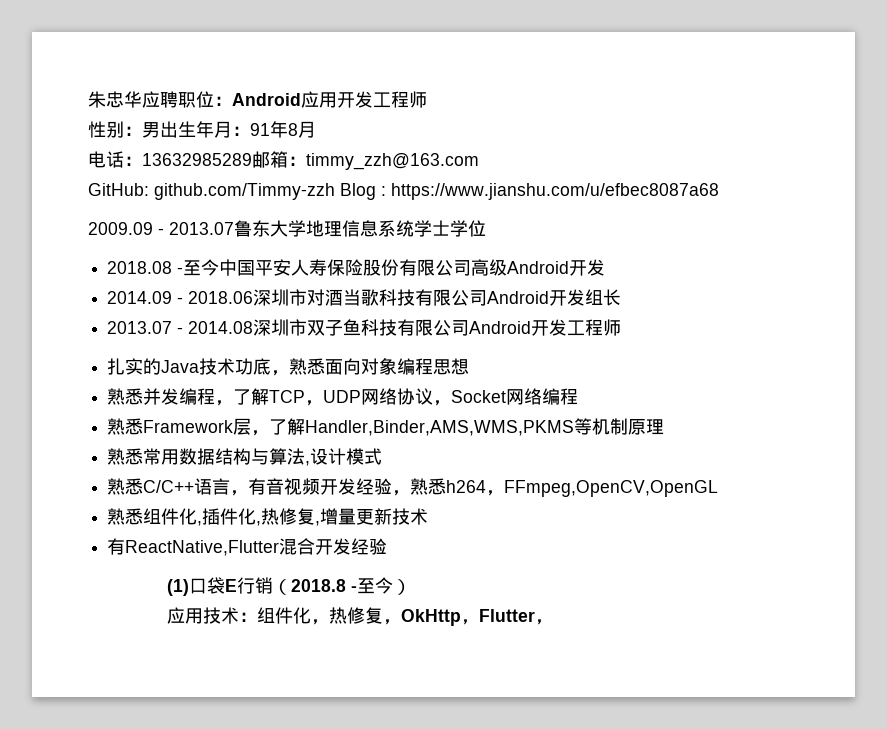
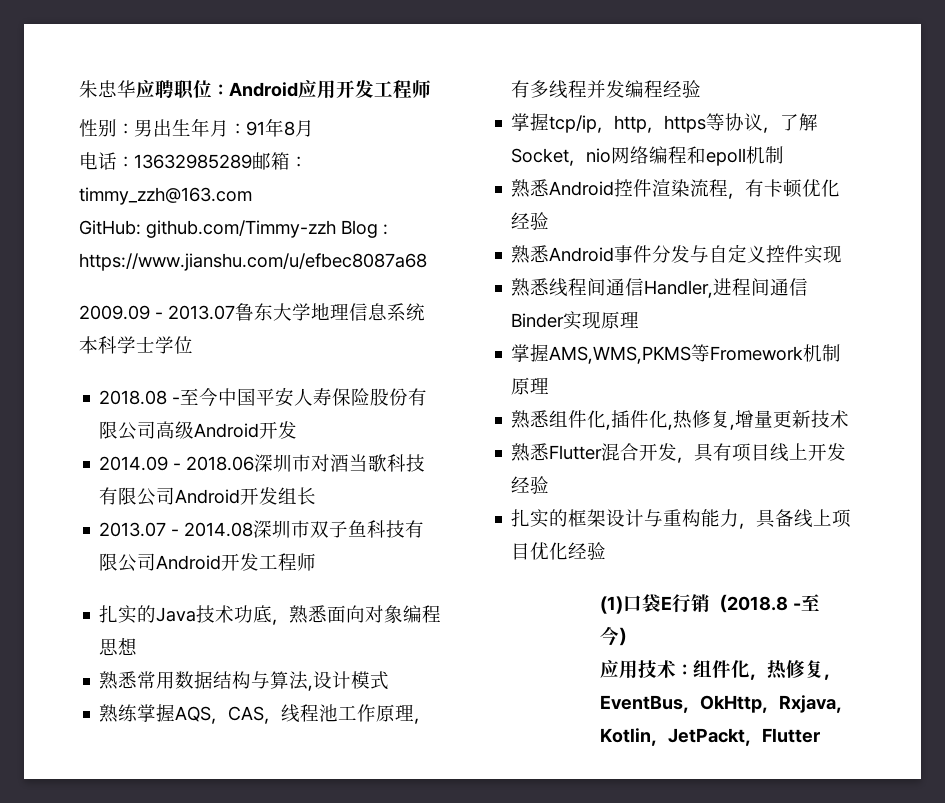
(414, 228) none -> [79,336,117,354] 本科
[107,388,579,406] [107,418,665,436] // 熟悉并发编程，了解TCP，UDP网络协议，Socket网络编程 // 熟悉Framework层，了解Handler,Binder,AMS,WMS,PKMS等机制原理 -> (138, 646) none
[125,478,719,497] 悉C/C++语言，有音视频开发经验，熟悉h264，FFmpeg,OpenCV,OpenGL -> [118,704,432,724] [511,80,702,99] [511,113,819,133] [511,146,785,166] [511,179,841,199] [511,212,550,230] [511,244,843,264] [511,278,809,298] [511,311,640,330] [511,344,842,364] [511,377,550,395] 练掌握AQS，CAS，线程池工作原理，有多线程并发编程经验 // 掌握tcp/ip，http，https等协议，了解Socket，nio网络编程和epoll机制 // 熟悉Android控件渲染流程，有卡顿优化经验 // 熟悉Android事件分发与自定义控件实现 // 熟悉线程间通信Handler,进程间通信Binder实现原理 // 掌握AMS,WMS,PKMS等Fromework机制原理
[107,538,352,556] 有ReactNative,Flutter混合开发 -> [511,443,847,463] [511,476,550,494] [511,509,852,529] [511,542,569,560] 熟悉Flutter混合开发，具有项目线上开发经验 // 扎实的框架设计与重构能力，具备线上项目优化
[400,609,553,626] OkHttp，Flutter， -> [599,695,853,713] [599,728,820,746] EventBus，OkHttp，Rxjava，Kotlin，JetPackt，Flutter

